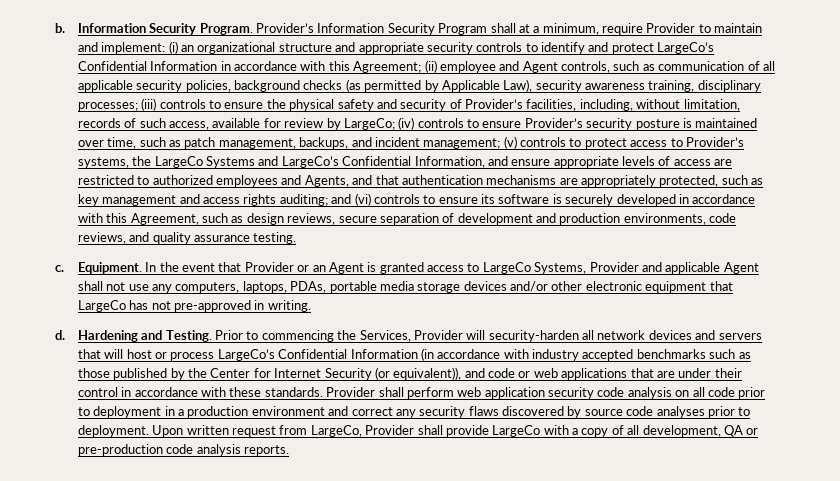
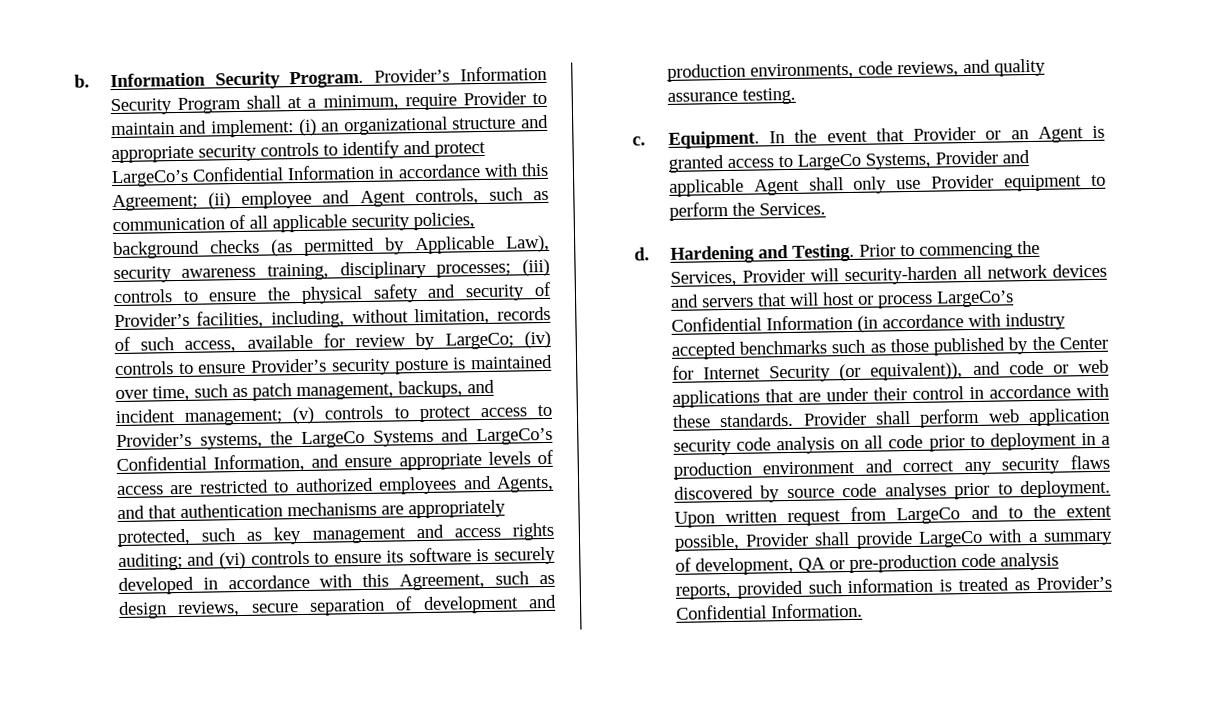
[106,281,733,293] [77,300,311,312] not use any computers, laptops, PDAs, portable media storage devices and/or other electronic equipment that LargeCo has not pre-approved in writing. -> [853,174,1106,194] [668,201,826,221] only use Provider equipment to perform the Services.
[310,425,362,437] LargeCo, -> [896,504,1112,525] [673,533,740,552] LargeCo and to the extent possible,
[581,425,640,437] copy of all -> [1043,531,1113,546] [674,557,692,572] summary of
[244,445,290,456] reports. -> [674,575,1112,600] [675,602,863,620] reports, provided such information is treated as Provider’s Confidential Information.

